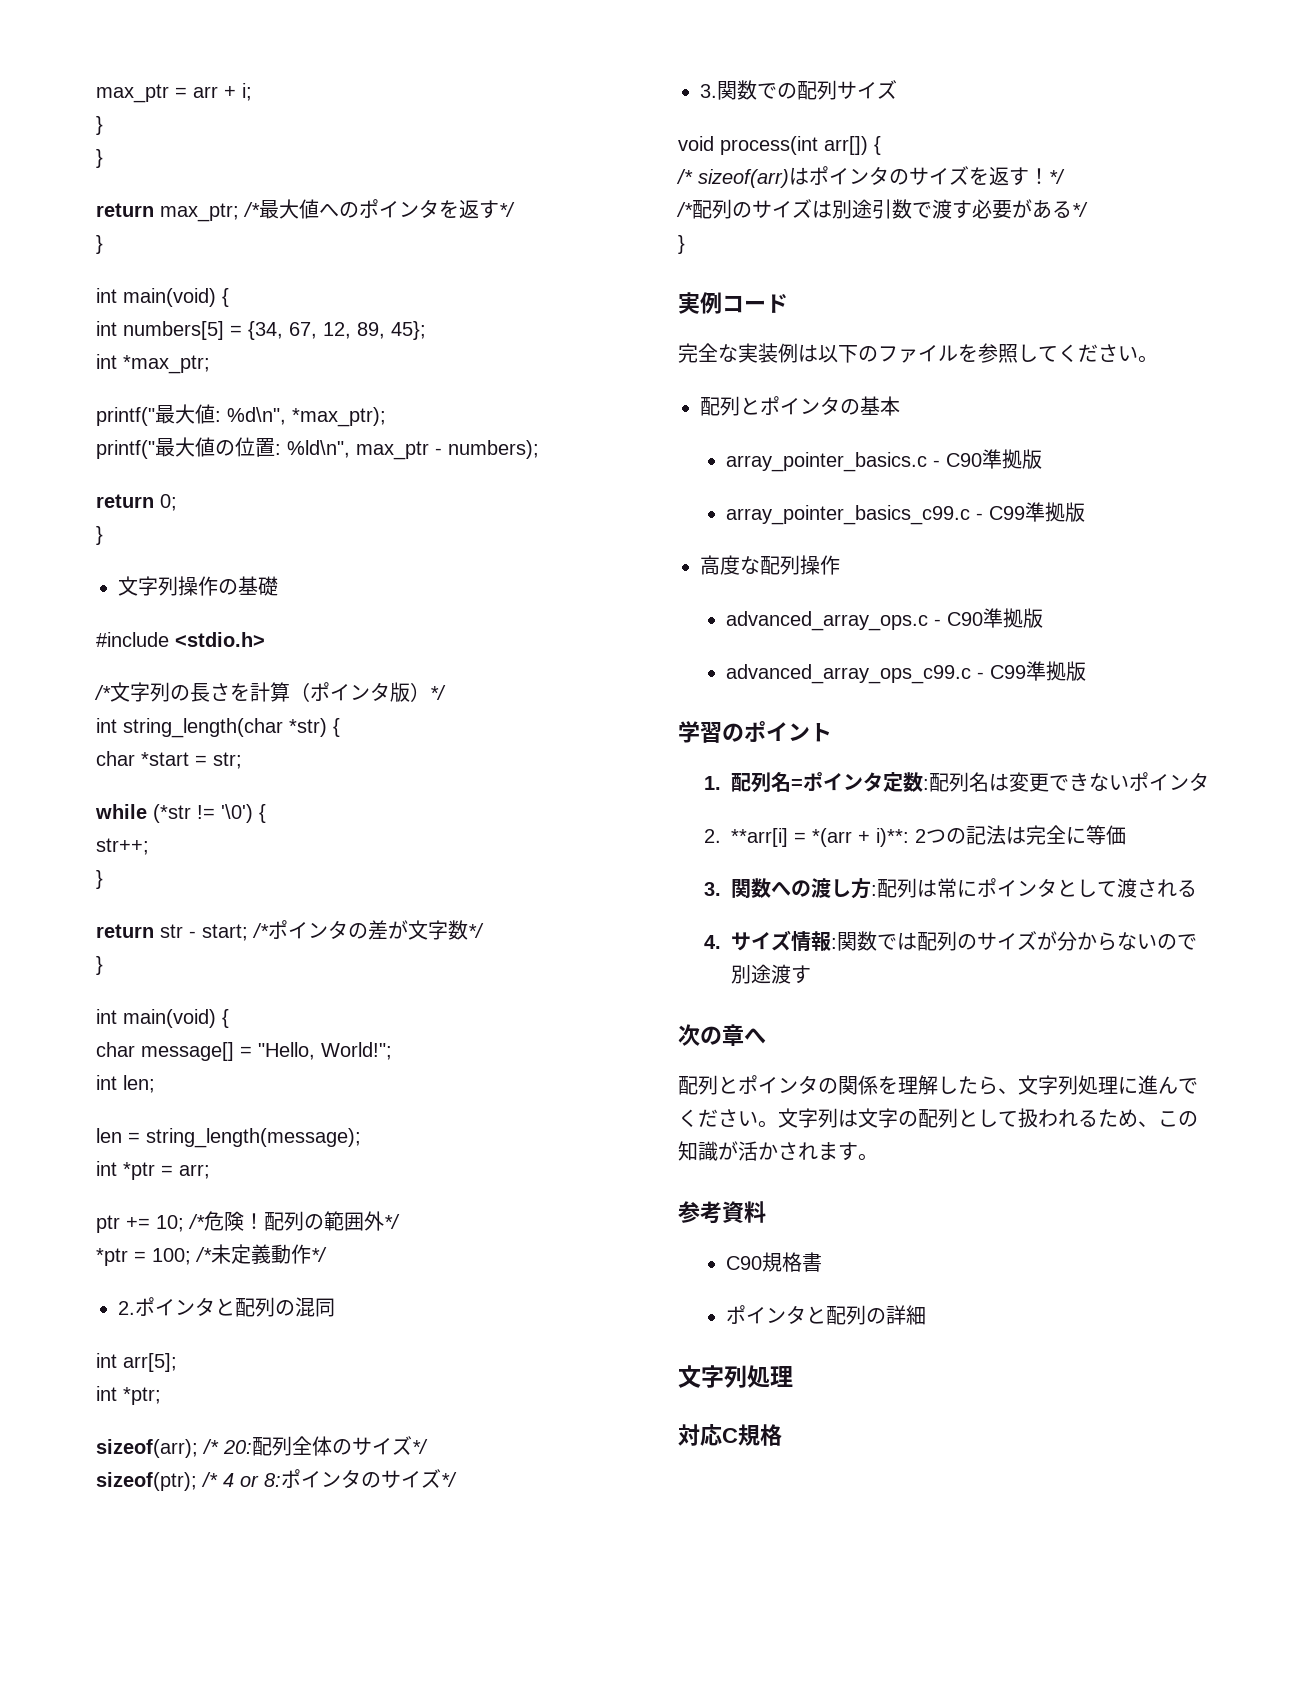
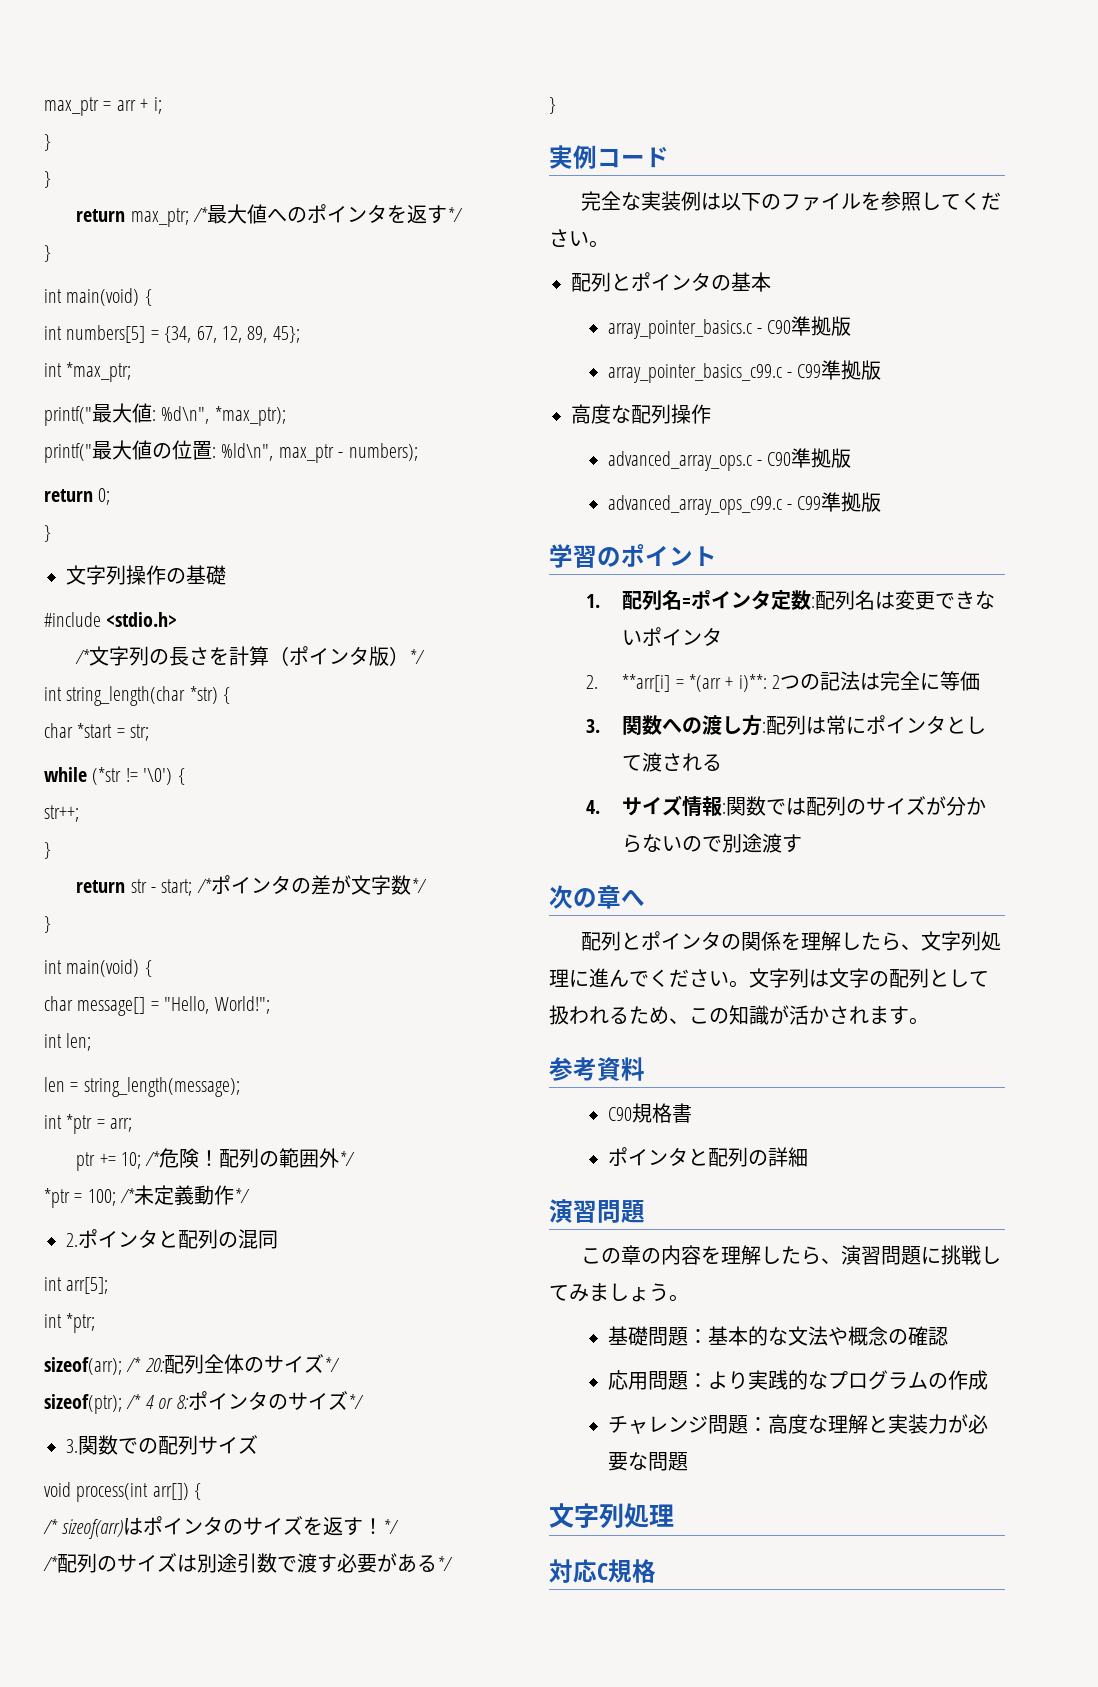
(927, 1315) none -> [549,1199,645,1223] [581,1245,1002,1265] [549,1283,689,1302] [607,1326,948,1346] [607,1370,988,1390] [607,1414,988,1434] [607,1452,688,1471] // 演習問題 // この章の内容を理解したら、演習問題に挑戦してみましょう。 // 基礎問題：基本的な文法や概念の確認 // 応用問題：より実践的なプログラムの作成 // チャレンジ問題：高度な理解と実装力が必要な問題

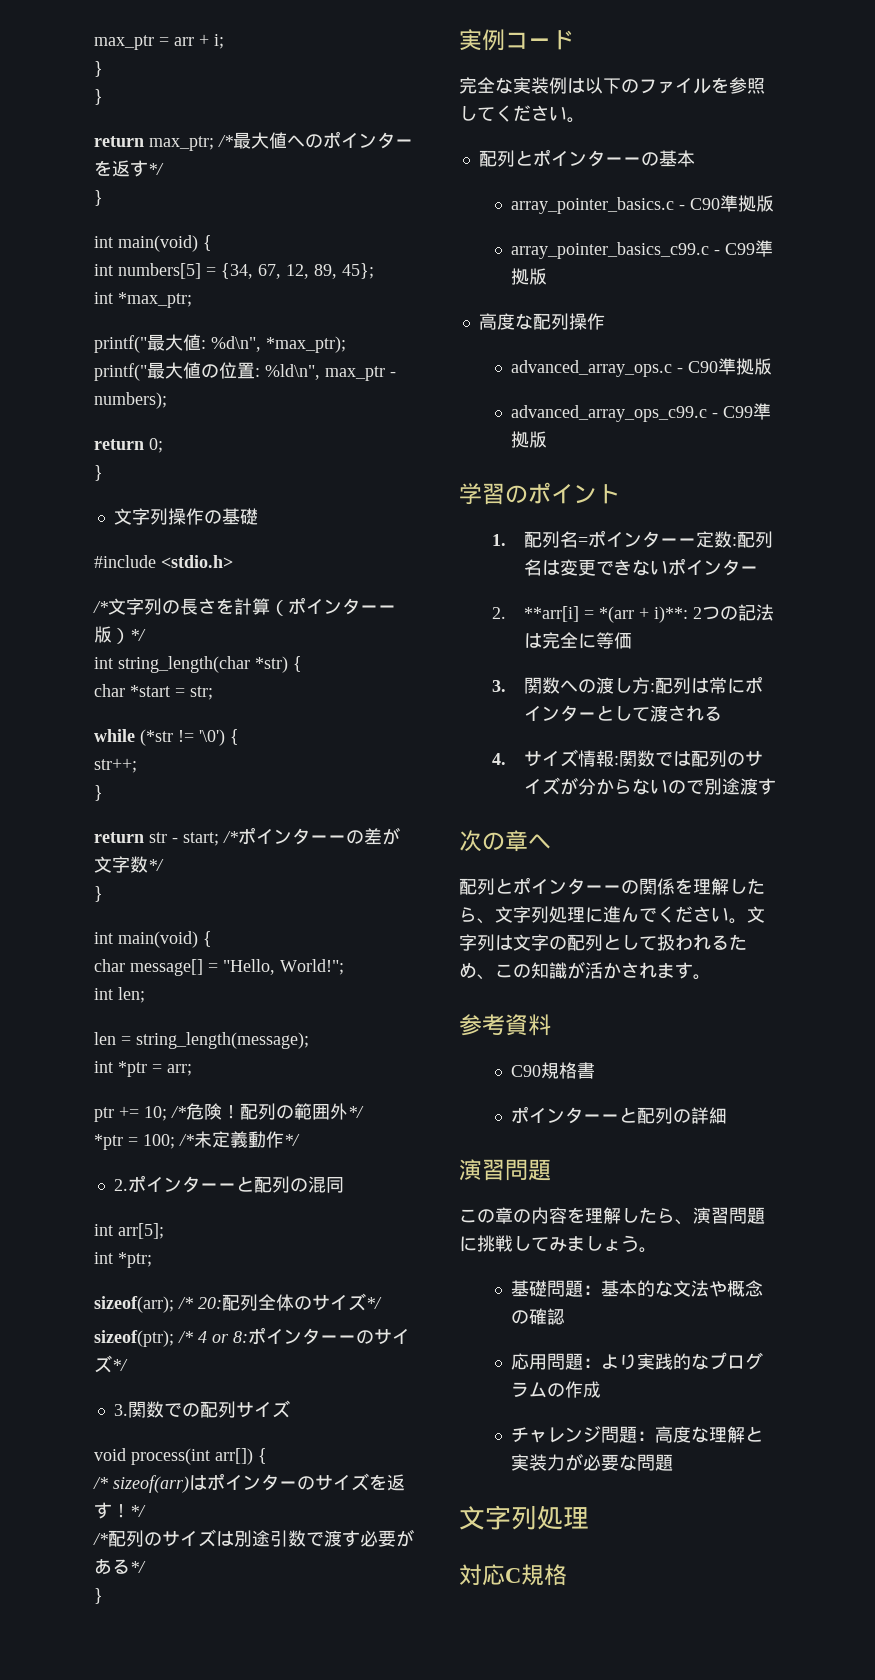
(388, 213) none -> [395,139,413,147] ー
(370, 655) none -> [360,605,396,613] ーー
(291, 884) none -> [310,835,346,843] ーー
(158, 1238) none -> [199,1183,236,1191] ーー
(268, 1400) none -> [320,1335,356,1343] ーー
(224, 1525) none -> [279,1481,297,1489] ー
(711, 281) none -> [604,157,641,165] ーー
(772, 600) none -> [660,538,697,546] ーー
(723, 636) none -> [740,566,759,574] ー
(947, 724) none -> [578,712,597,720] ー
(722, 940) none -> [585,885,621,893] ーー
(688, 1156) none -> [583,1114,620,1122] ーー

